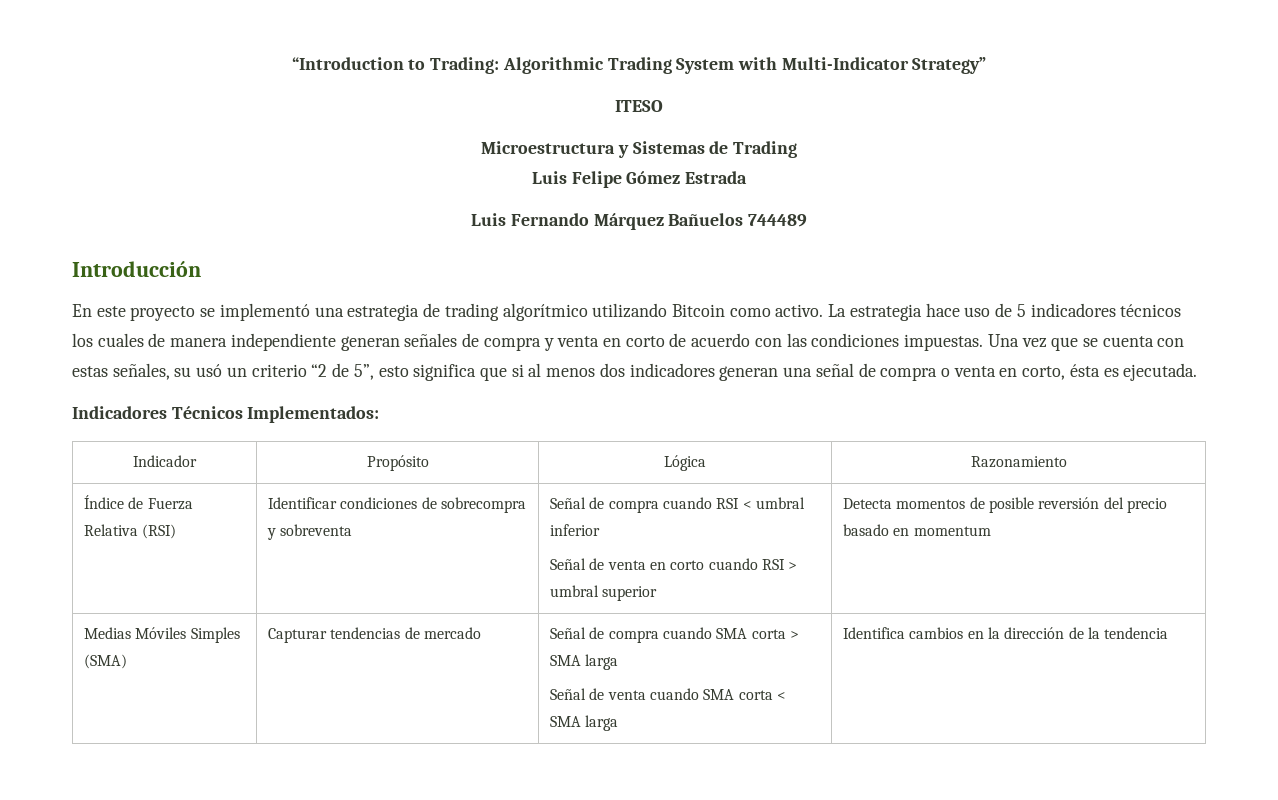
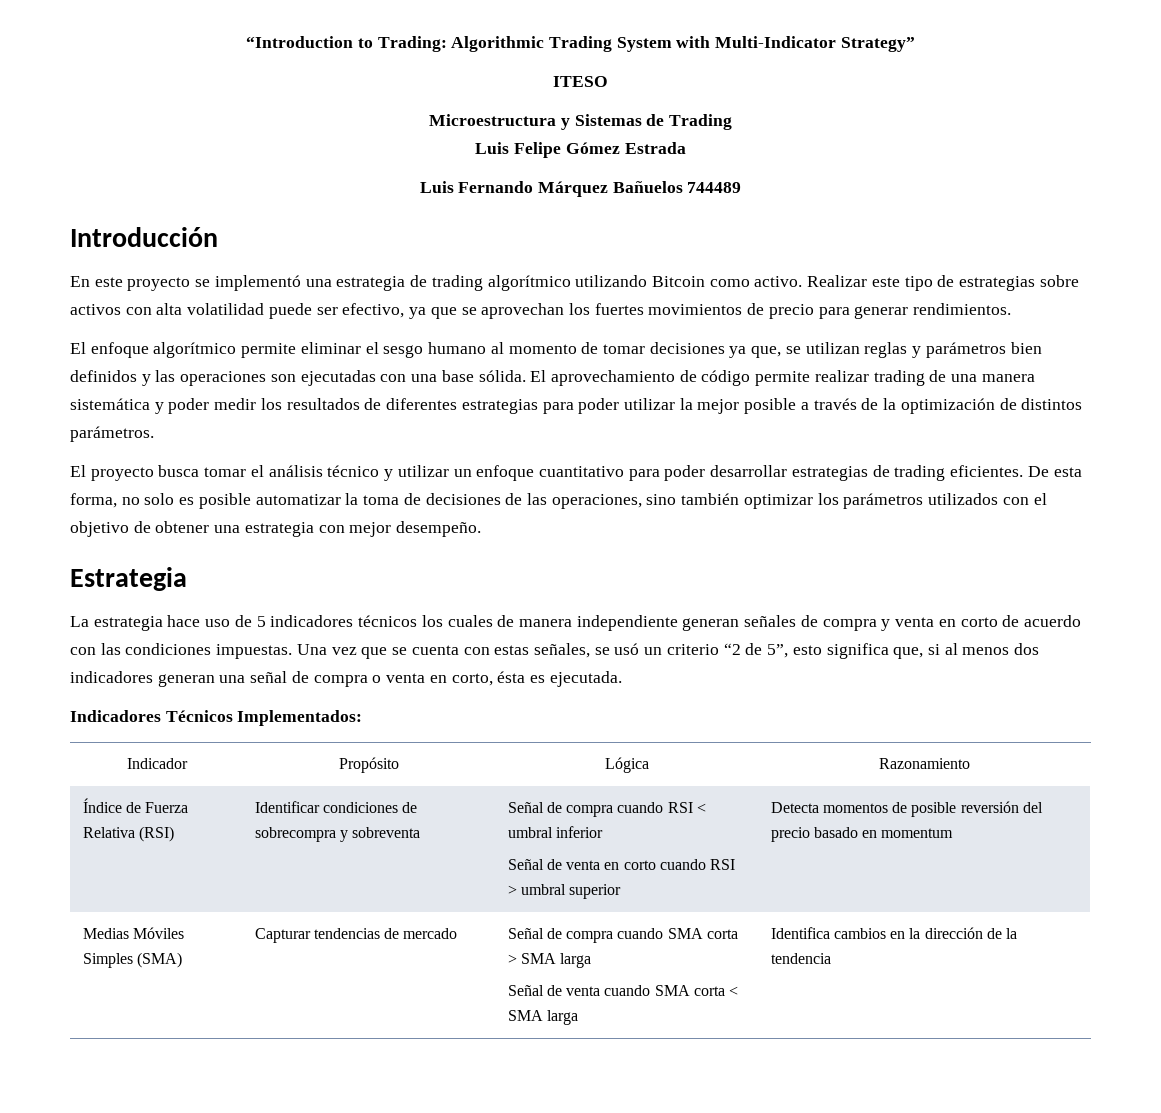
(824, 310) none -> [807,275,1079,291] [70,303,1012,319] [70,342,1042,358] [70,370,1035,386] [70,398,1083,414] [70,426,154,442] [70,465,1082,481] [70,493,1047,509] [70,521,482,537] [70,567,187,591] Realizar este tipo de estrategias sobre activos con alta volatilidad puede ser efectivo, ya que se aprovechan los fuertes movimientos de precio para generar rendimientos. // El enfoque algorítmico permite eliminar el sesgo humano al momento de tomar decisiones ya que, se utilizan reglas y parámetros bien definidos y las operaciones son ejecutadas con una base sólida. El aprovechamiento de código permite realizar trading de una manera sistemática y poder medir los resultados de diferentes estrategias para poder utilizar la mejor posible a través de la optimización de distintos parámetros. // El proyecto busca tomar el análisis técnico y utilizar un enfoque cuantitativo para poder desarrollar estrategias de trading eficientes. De esta forma, no solo es posible automatizar la toma de decisiones de las operaciones, sino también optimizar los parámetros utilizados con el objetivo de obtener una estrategia con mejor desempeño. // Estrategia //
[174,367,192,377] su -> [594,647,610,655] se
[479,367,507,381] que -> [893,647,924,659] que,

